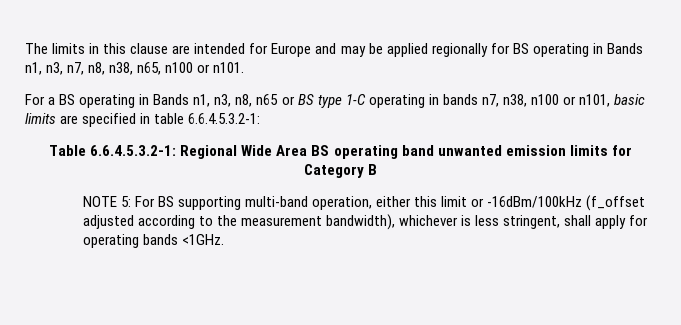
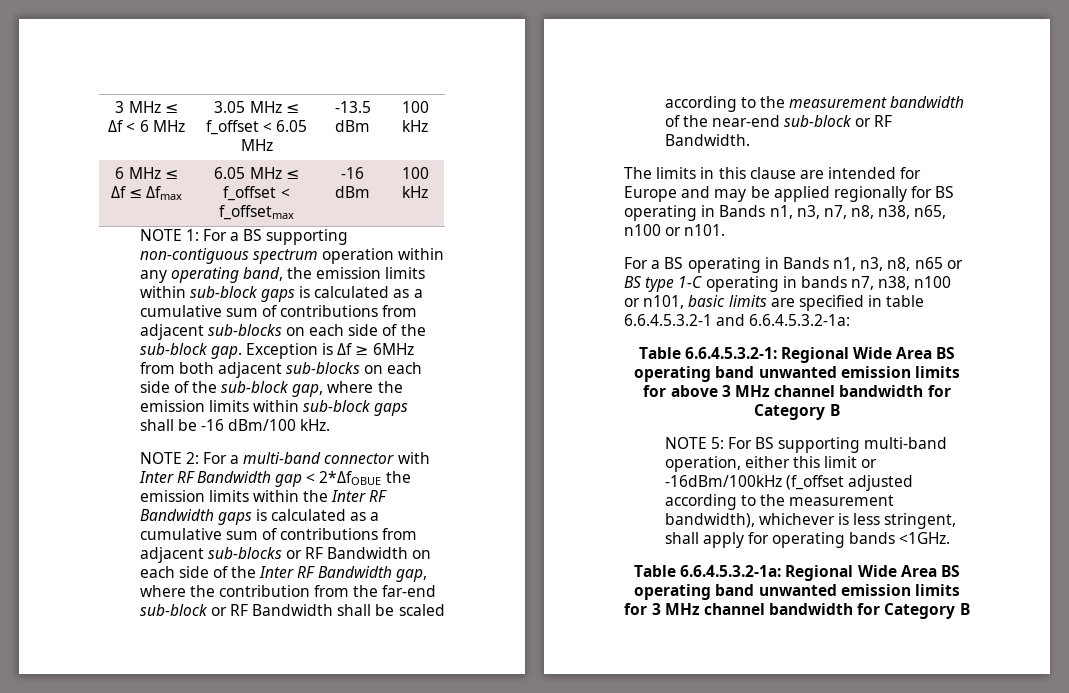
(25, 48) none -> [115,101,178,113] [108,120,185,132] [214,101,299,113] [205,120,308,135] [240,139,273,151] [334,101,371,113] [335,120,370,132] [401,101,429,113] [402,120,428,132] [115,167,178,179] [110,186,183,200] [214,167,299,179] [223,186,290,201] [219,205,294,220] [341,167,364,179] [335,186,370,198] [401,167,429,179] [402,186,428,198] [139,229,349,245] [139,248,445,264] [139,267,426,283] [139,286,423,302] [139,305,418,317] [139,324,426,340] [139,343,414,359] [139,362,423,378] [139,381,403,397] [139,400,409,416] [139,419,331,431] [139,452,430,464] [138,471,411,487] [139,490,388,502] [139,509,380,525] [139,528,418,540] [139,547,432,563] [139,566,427,582] [139,585,437,597] [139,604,445,616] [664,96,965,112] [664,115,893,127] [664,134,750,146] 3 MHz ≤ Δf < 6 MHz | 3.05 MHz ≤ f_offset < 6.05 MHz | -13.5 dBm | 100 kHz // 6 MHz ≤ Δf ≤ Δfmax | 6.05 MHz ≤ f_offset < f_offsetmax | -16 dBm | 100 kHz // NOTE 1: For a BS supporting non-contiguous spectrum operation within any operating band, the emission limits within sub-block gaps is calculated as a cumulative sum of contributions from adjacent sub-blocks on each side of the sub-block gap. Exception is Δf ≥ 6MHz from both adjacent sub-blocks on each side of the sub-block gap, where the emission limits within sub-block gaps shall be -16 dBm/100 kHz. // NOTE 2: For a multi-band connector with Inter RF Bandwidth gap < 2*ΔfOBUE the emission limits within the Inter RF Bandwidth gaps is calculated as a cumulative sum of contributions from adjacent sub-blocks or RF Bandwidth on each side of the Inter RF Bandwidth gap, where the contribution from the far-end sub-block or RF Bandwidth shall be scaled according to the measurement bandwidth of the near-end sub-block or RF Bandwidth. //
[188,113,261,124] 6.6.4.5.3.2-1: -> [624,314,851,326] 6.6.4.5.3.2-1 and 6.6.4.5.3.2-1a:
(632, 150) none -> [670,385,951,397] above 3 MHz channel bandwidth for
(224, 239) none -> [634,565,960,581] [634,584,960,600] [624,603,970,619] // Table 6.6.4.5.3.2-1a: Regional Wide Area BS operating band unwanted emission limits for 3 MHz channel bandwidth for Category B

